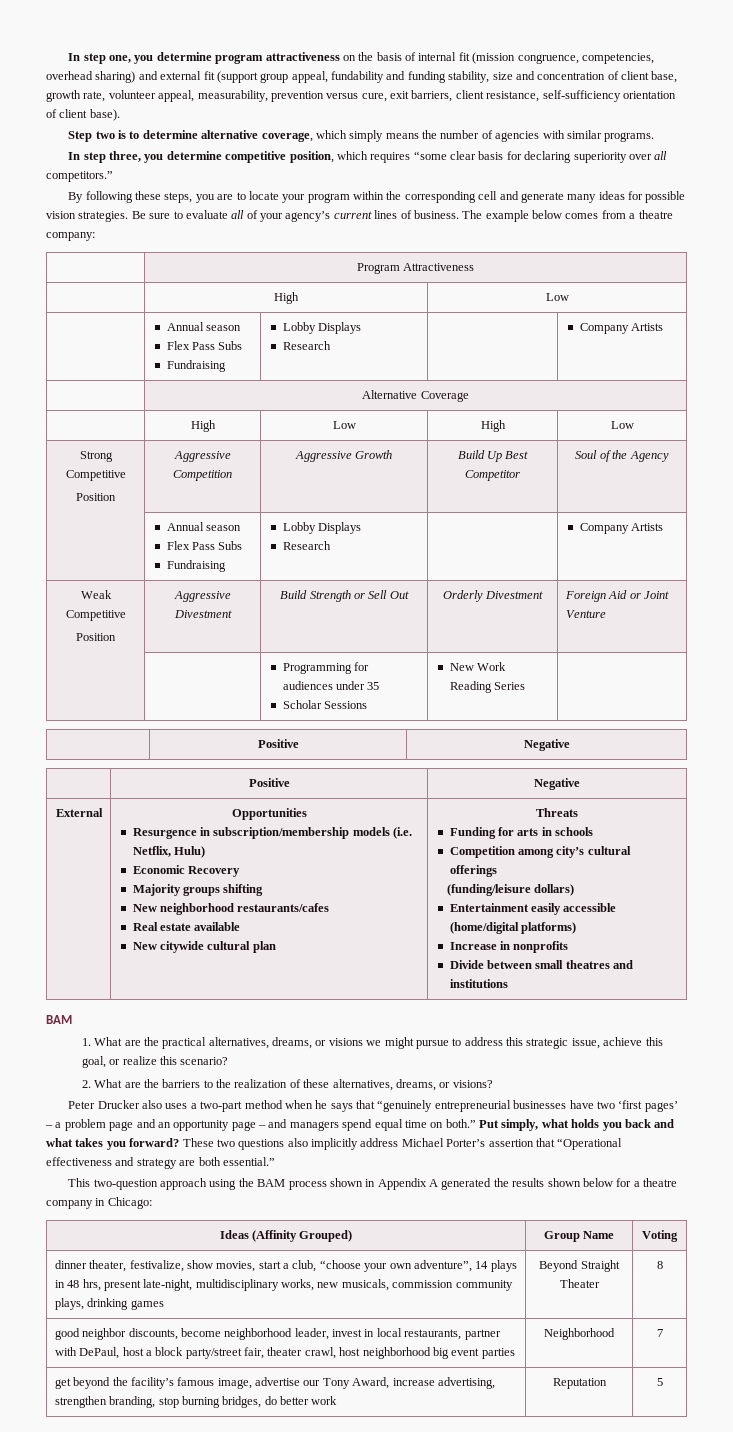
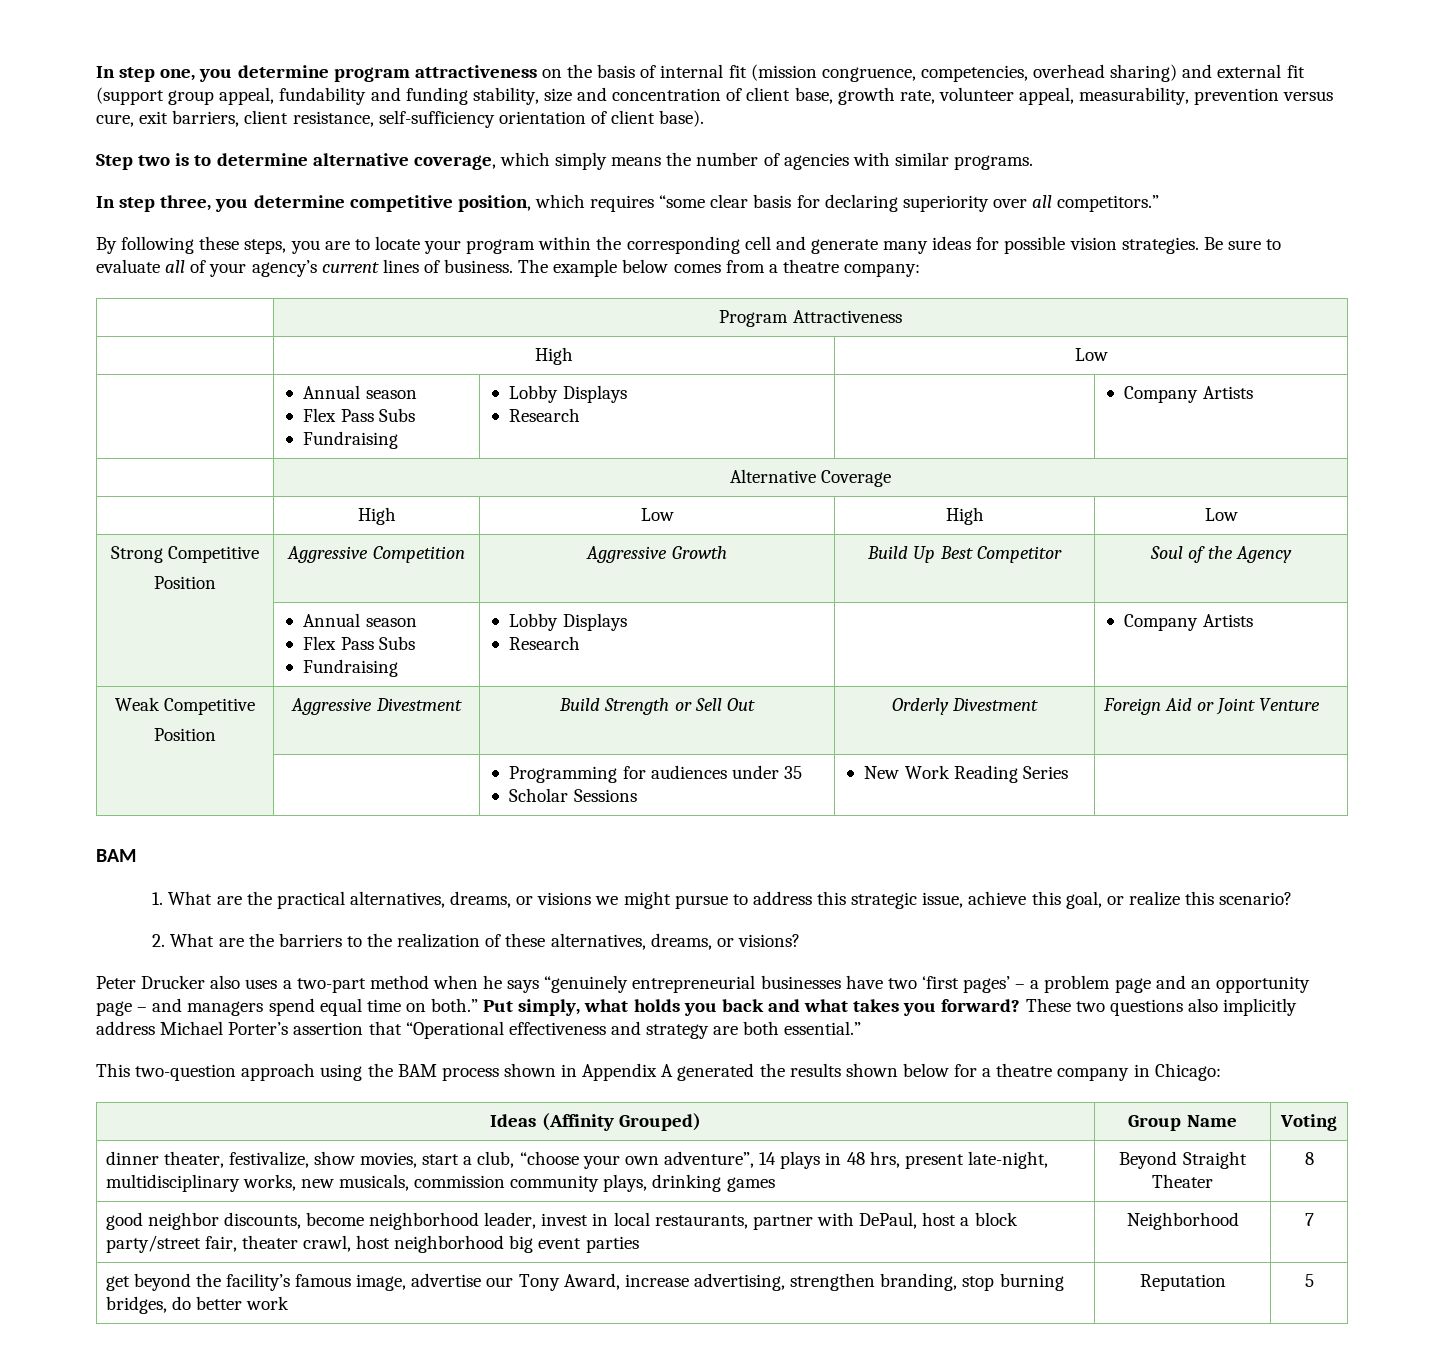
[257,739,299,748] [523,739,570,751] [248,778,290,787] [534,778,580,790] [55,808,103,817] [231,808,307,820] [132,827,413,839] [132,846,205,858] [132,865,240,877] [132,884,264,896] [132,903,330,915] [132,922,241,931] [132,941,276,953] [536,808,578,817] [449,827,594,839] [449,846,631,858] [449,865,497,877] [446,884,574,896] [449,903,617,915] [449,922,576,934] [449,941,569,953] [449,960,634,969] [449,979,508,988] // | Positive | Negative // | Positive | Negative // External | Opportunities // Resurgence in subscription/membership models (i.e. Netflix, Hulu) // Economic Recovery // Majority groups shifting // New neighborhood restaurants/cafes // Real estate available // New citywide cultural plan | Threats // Funding for arts in schools // Competition among city’s cultural offerings // (funding/leisure dollars) // Entertainment easily accessible (home/digital platforms) // Increase in nonprofits // Divide between small theatres and institutions -> (1068, 772) none
[356,1100,376,1109] that -> (540, 986) none

